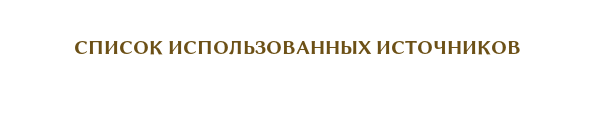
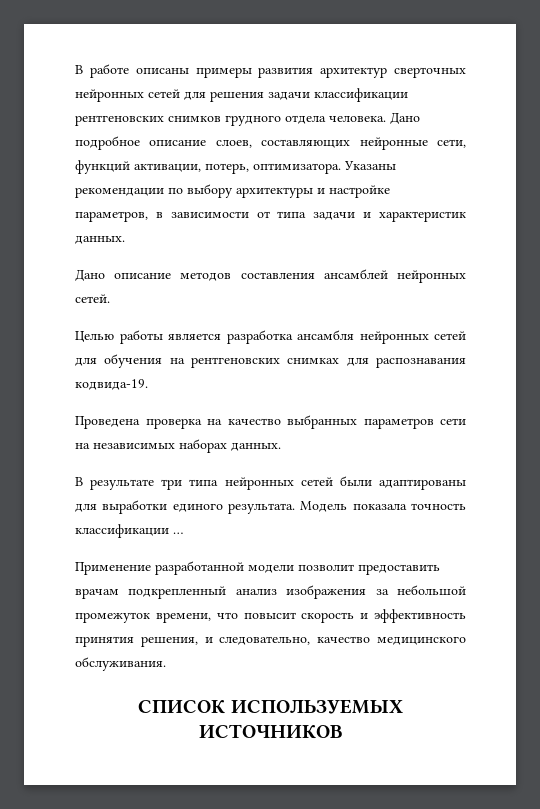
[73,40,372,55] СПИСОК ИСПОЛЬЗОВАННЫХ -> [75,64,466,78] [75,88,408,102] [75,112,420,126] [75,136,466,150] [75,160,396,174] [75,184,390,198] [75,211,466,222] [75,236,125,244] [75,269,466,283] [75,294,110,303] [75,330,466,344] [75,354,466,368] [75,379,148,390] [75,415,466,429] [75,439,281,453] [75,476,466,490] [75,500,466,514] [75,524,183,538] [75,561,440,575] [75,585,466,599] [75,609,466,623] [75,636,467,647] [75,657,166,671] [138,699,403,714] В работе описаны примеры развития архитектур сверточных нейронных сетей для решения задачи классификации рентгеновских снимков грудного отдела человека. Дано подробное описание слоев, составляющих нейронные сети, функций активации, потерь, оптимизатора. Указаны рекомендации по выбору архитектуры и настройке параметров, в зависимости от типа задачи и характеристик данных. // Дано описание методов составления ансамблей нейронных сетей. // Целью работы является разработка ансамбля нейронных сетей для обучения на рентгеновских снимках для распознавания кодвида-19. // Проведена проверка на качество выбранных параметров сети на независимых наборах данных. // В результате три типа нейронных сетей были адаптированы для выработки единого результата. Модель показала точность классификации … // Применение разработанной модели позволит предоставить врачам подкрепленный анализ изображения за небольшой промежуток времени, что повысит скорость и эффективность принятия решения, и следовательно, качество медицинского обслуживания. // СПИСОК ИСПОЛЬЗУЕМЫХ

